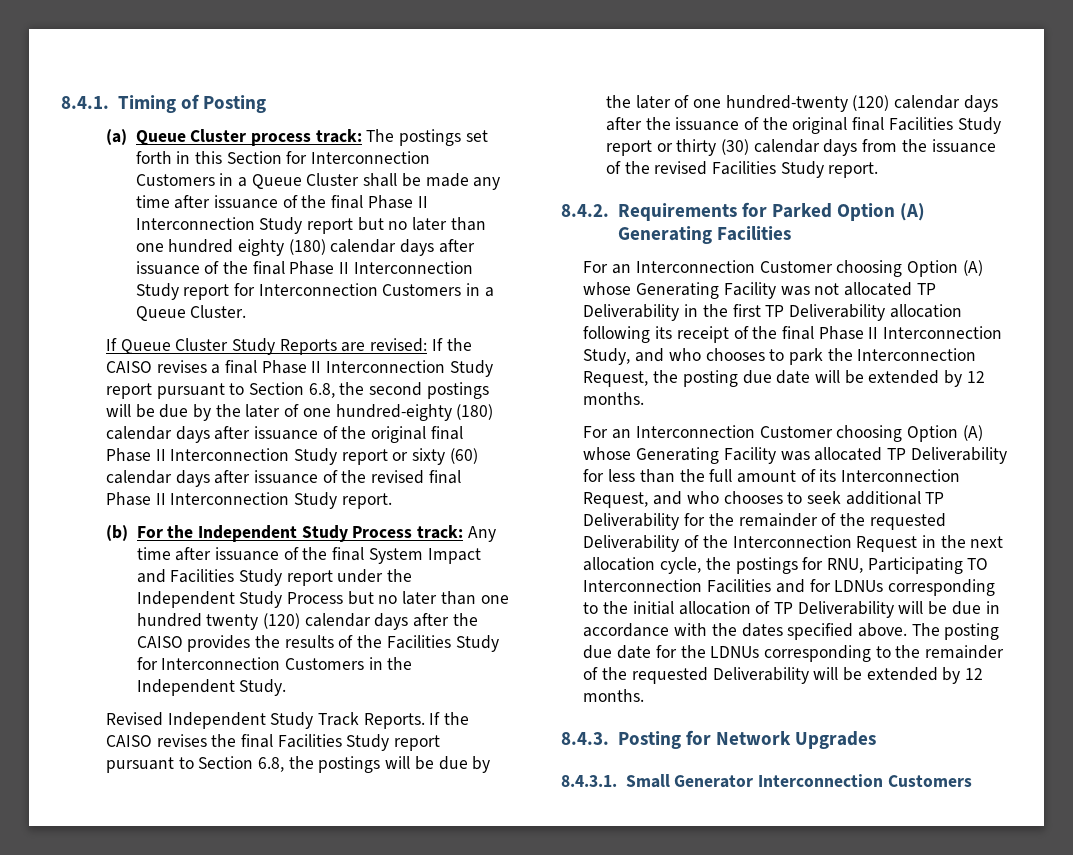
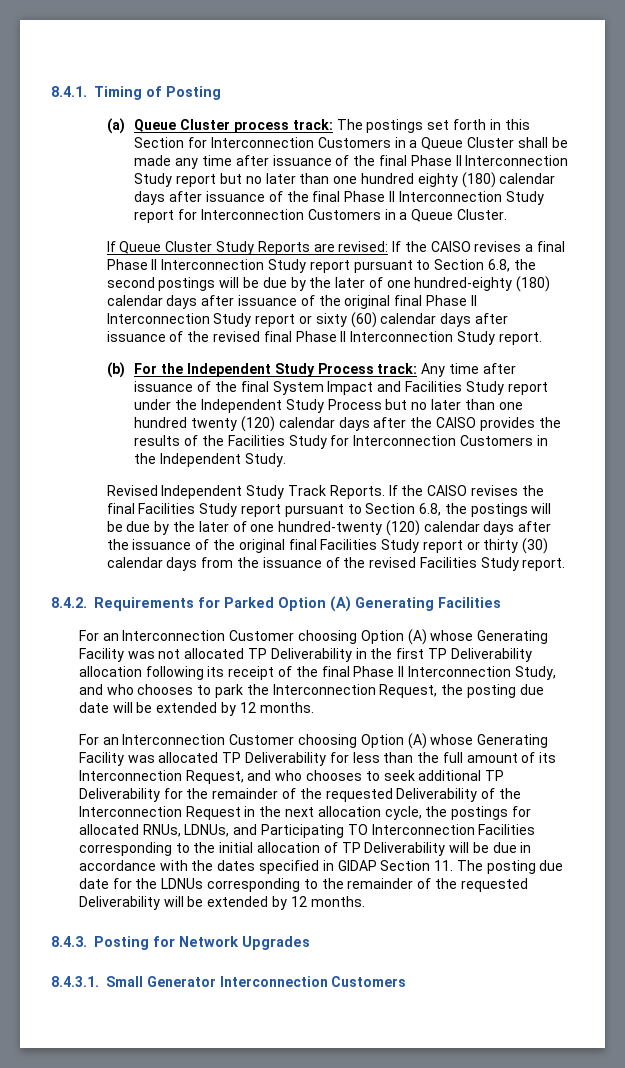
[827,558,864,573] RNU, -> [78,824,258,837] allocated RNUs, LDNUs, and
[775,579,884,593] and for LDNUs -> (536, 829) none
[858,623,908,637] above. -> [322,860,454,871] in GIDAP Section 11.

